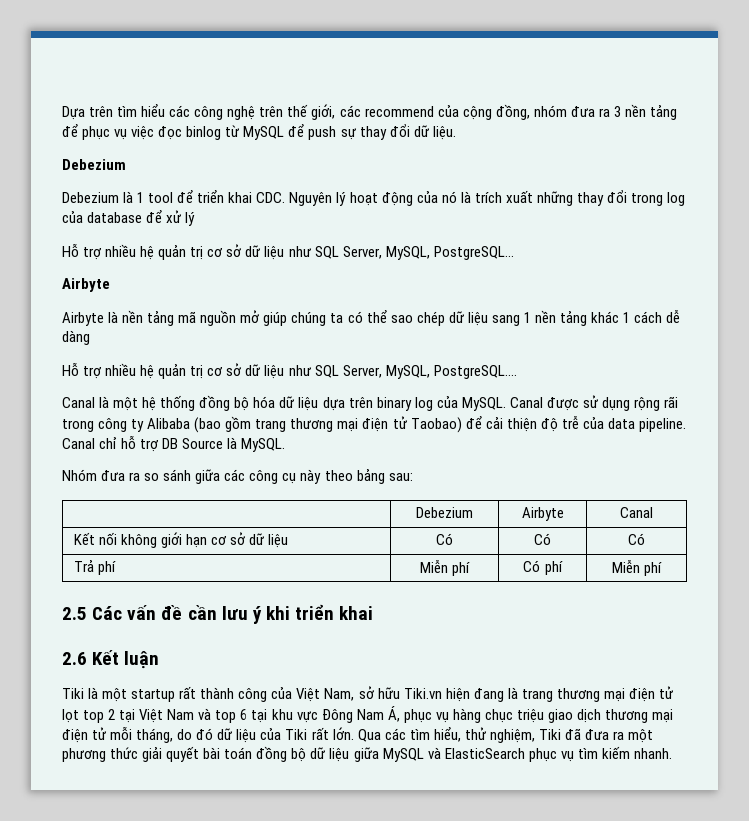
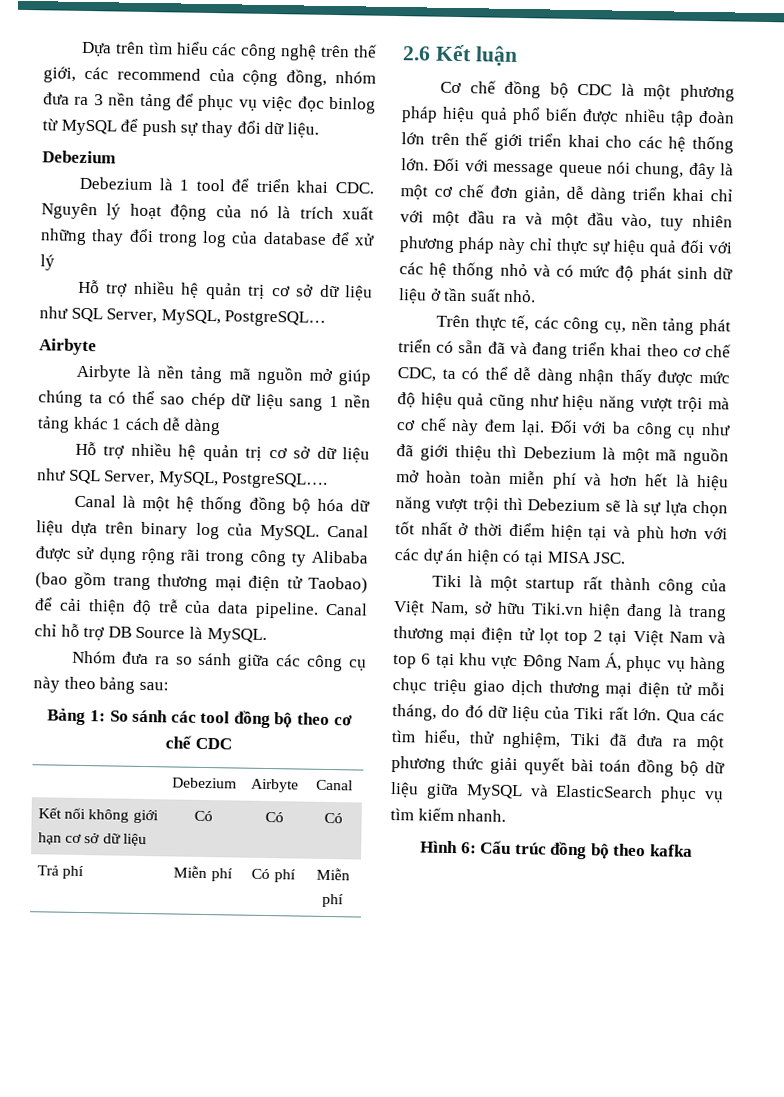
(413, 477) none -> [47,708,353,729] [165,735,232,750] // Bảng 1: So sánh các tool đồng bộ theo cơ chế CDC
[62,604,374,624] [62,650,160,669] 2.5 Các vấn đề cần lưu ý khi triển khai // 2.6 Kết luận -> [402,44,518,66] [439,80,735,102] [401,106,735,127] [401,132,734,154] [401,157,734,180] [400,184,733,204] [400,210,733,231] [399,236,733,257] [399,261,733,283] [398,287,537,304] [435,314,731,336] [398,339,731,359] [397,366,730,387] [397,392,730,413] [396,417,731,439] [396,444,729,466] [396,470,729,491] [395,496,728,517] [395,521,728,543] [394,548,626,566] 2.6 Kết luận // Cơ chế đồng bộ CDC là một phương pháp hiệu quả phổ biến được nhiều tập đoàn lớn trên thế giới triển khai cho các hệ thống lớn. Đối với message queue nói chung, đây là một cơ chế đơn giản, dễ dàng triển khai chỉ với một đầu ra và một đầu vào, tuy nhiên phương pháp này chỉ thực sự hiệu quả đối với các hệ thống nhỏ và có mức độ phát sinh dữ liệu ở tần suất nhỏ. // Trên thực tế, các công cụ, nền tảng phát triển có sẵn đã và đang triển khai theo cơ chế CDC, ta có thể dễ dàng nhận thấy được mức độ hiệu quả cũng như hiệu năng vượt trội mà cơ chế này đem lại. Đối với ba công cụ như đã giới thiệu thì Debezium là một mã nguồn mở hoàn toàn miễn phí và hơn hết là hiệu năng vượt trội thì Debezium sẽ là sự lựa chọn tốt nhất ở thời điểm hiện tại và phù hơn với các dự án hiện có tại MISA JSC.
(672, 753) none -> [419,840,694,860] // Hình 6: Cấu trúc đồng bộ theo kafka

